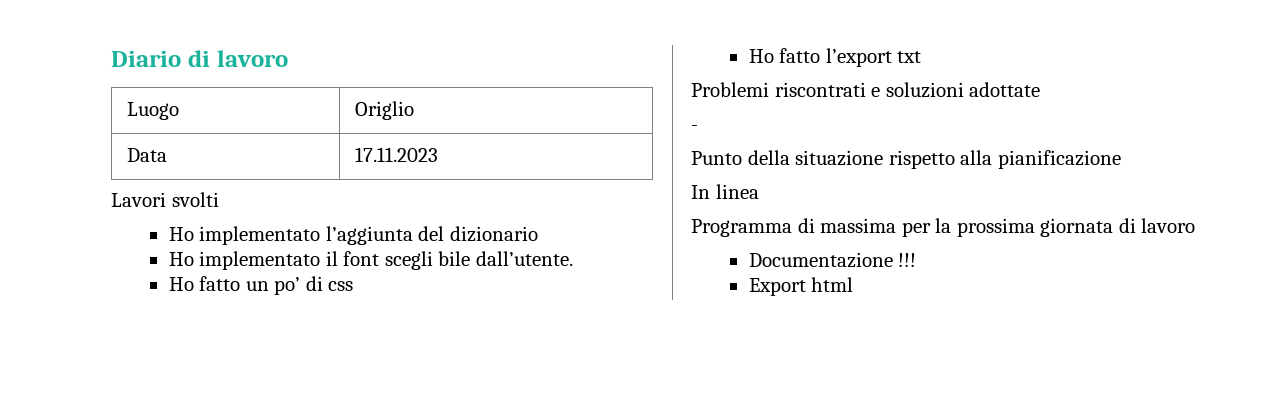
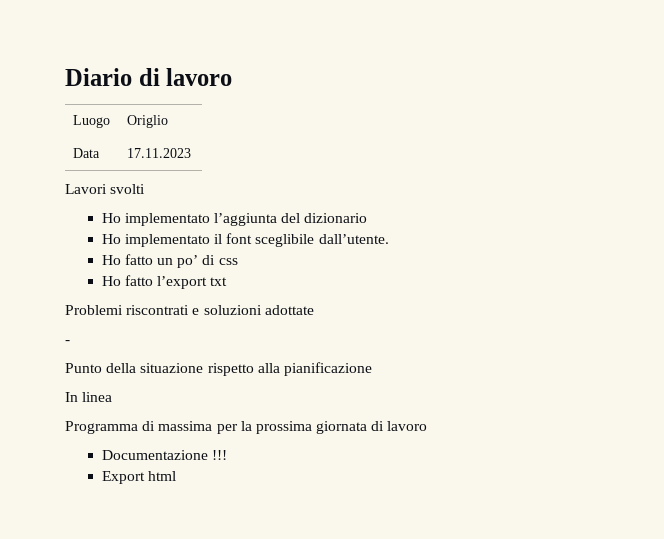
[384,251,471,270] scegli bile -> [255,234,315,247] sceglibile

